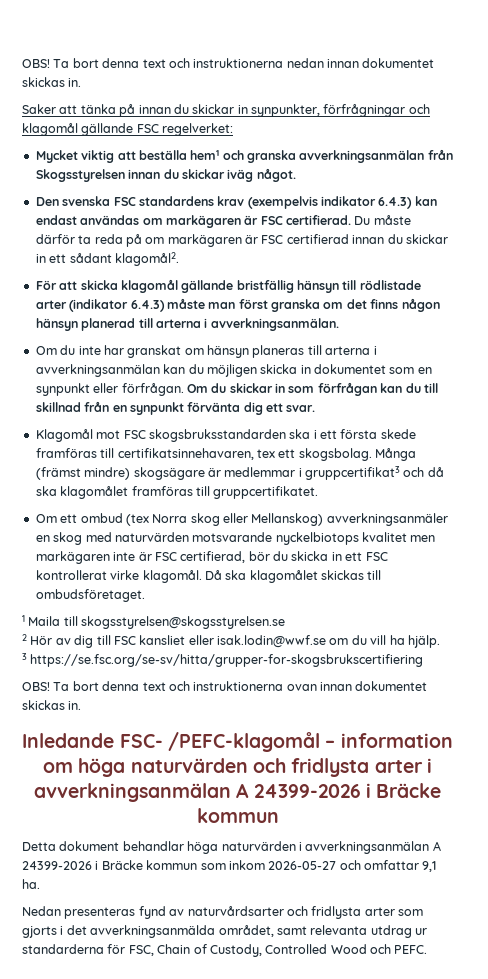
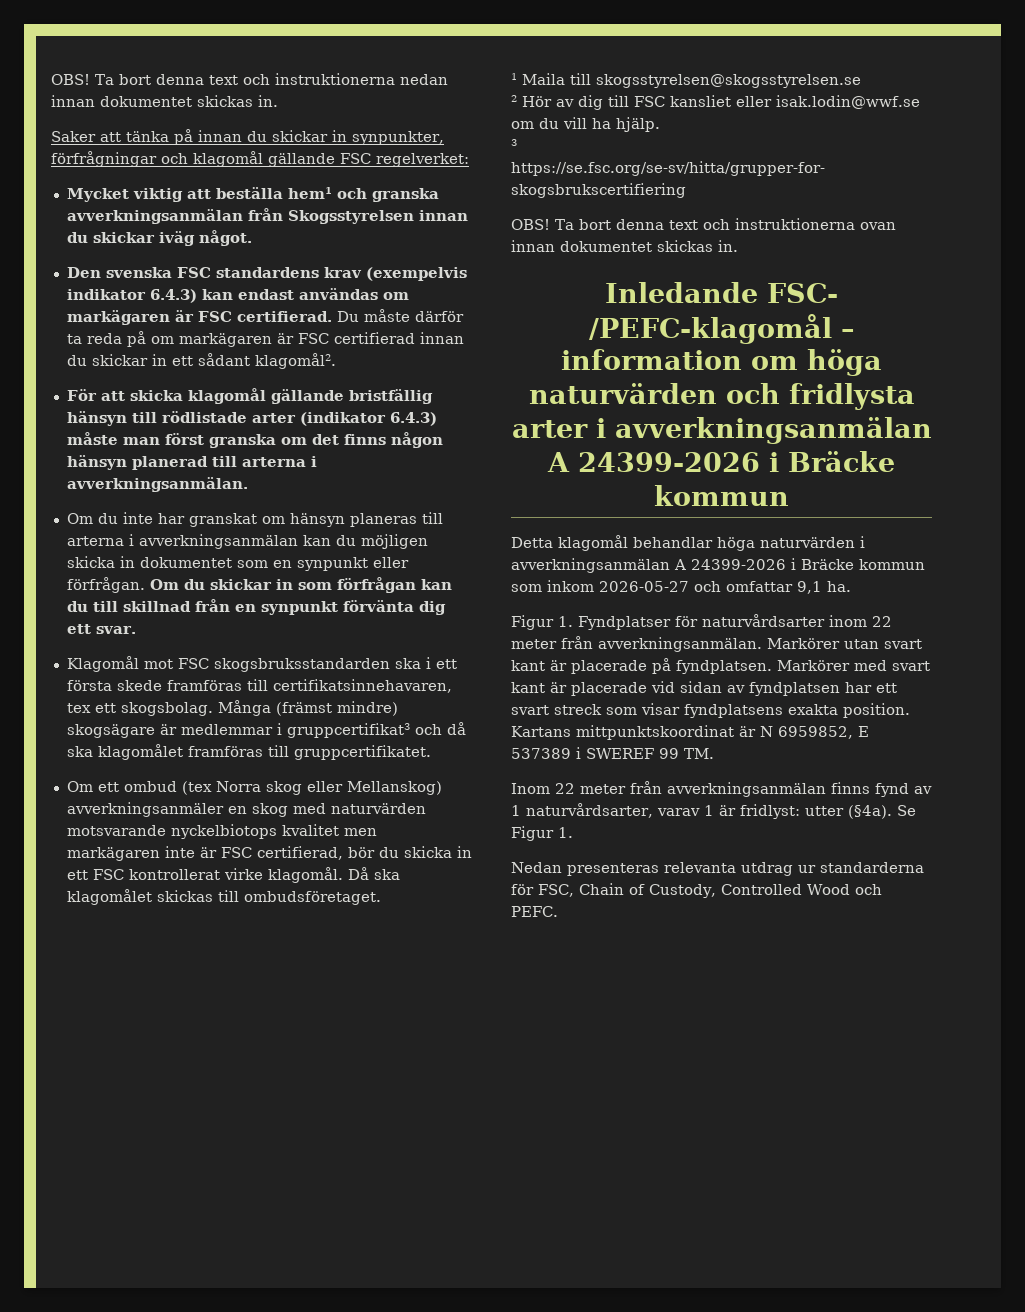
[59,841,120,851] dokument -> [558,535,628,551] klagomål
[22,906,423,919] [22,925,307,938] Nedan presenteras fynd av naturvårdsarter och fridlysta arter som gjorts i det avverkningsanmälda området, samt -> [511,614,892,630] [511,636,922,652] [511,658,930,674] [511,681,897,696] [511,703,910,718] [511,725,869,740] [511,747,714,759] [511,781,932,797] [511,803,916,819] [511,826,573,841] [511,862,659,876] Figur 1. Fyndplatser för naturvårdsarter inom 22 meter från avverkningsanmälan. Markörer utan svart kant är placerade på fyndplatsen. Markörer med svart kant är placerade vid sidan av fyndplatsen har ett svart streck som visar fyndplatsens exakta position. Kartans mittpunktskoordinat är N 6959852, E 537389 i SWEREF 99 TM. // Inom 22 meter från avverkningsanmälan finns fynd av 1 naturvårdsarter, varav 1 är fridlyst: utter (§4a). Se Figur 1. // Nedan presenteras

